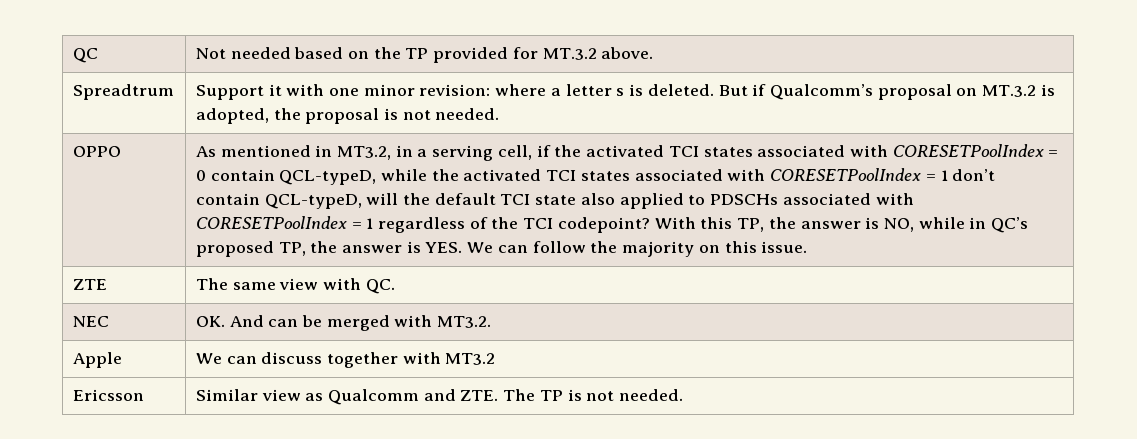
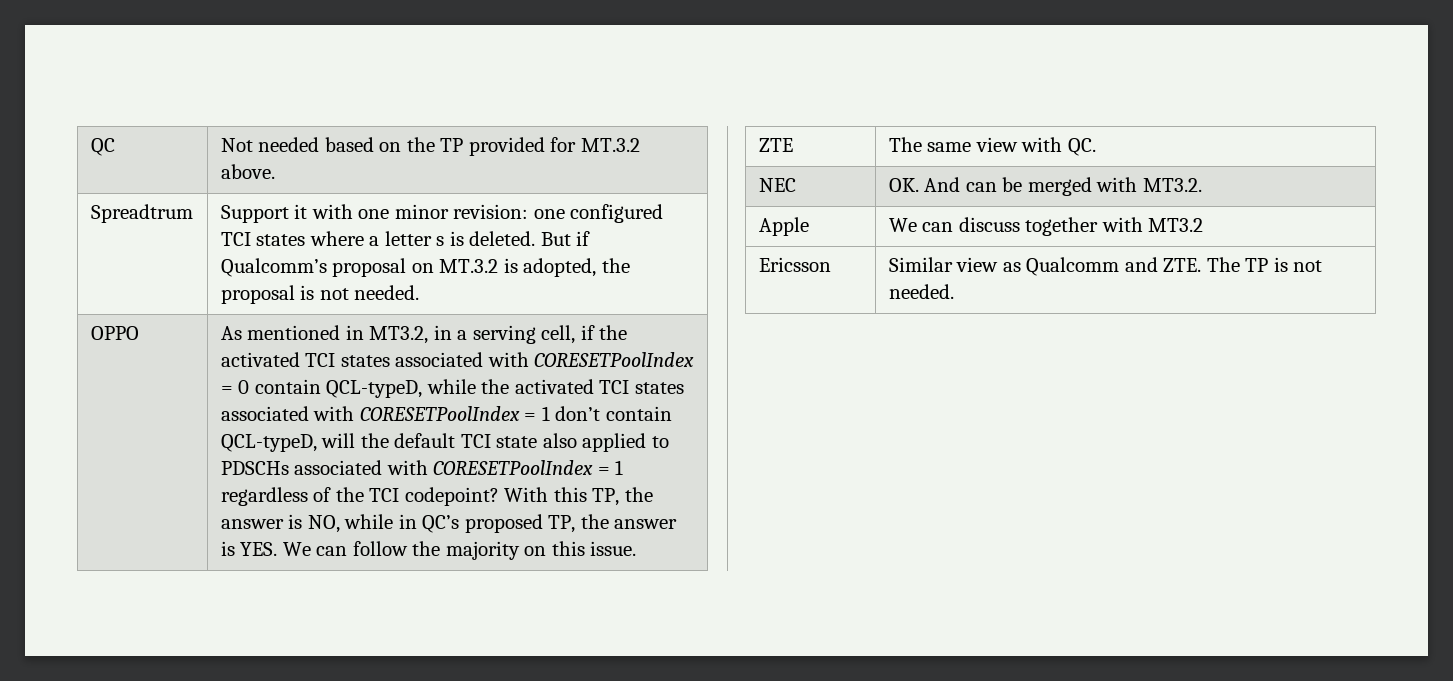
(491, 90) none -> [533,204,664,223] [220,232,306,246] one configured TCI states

